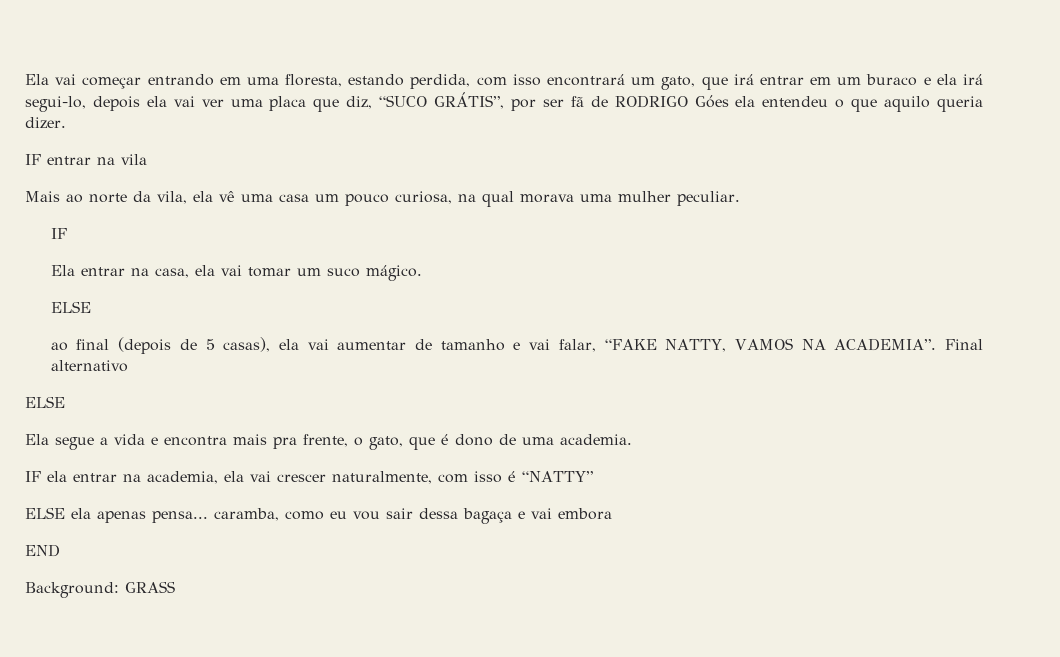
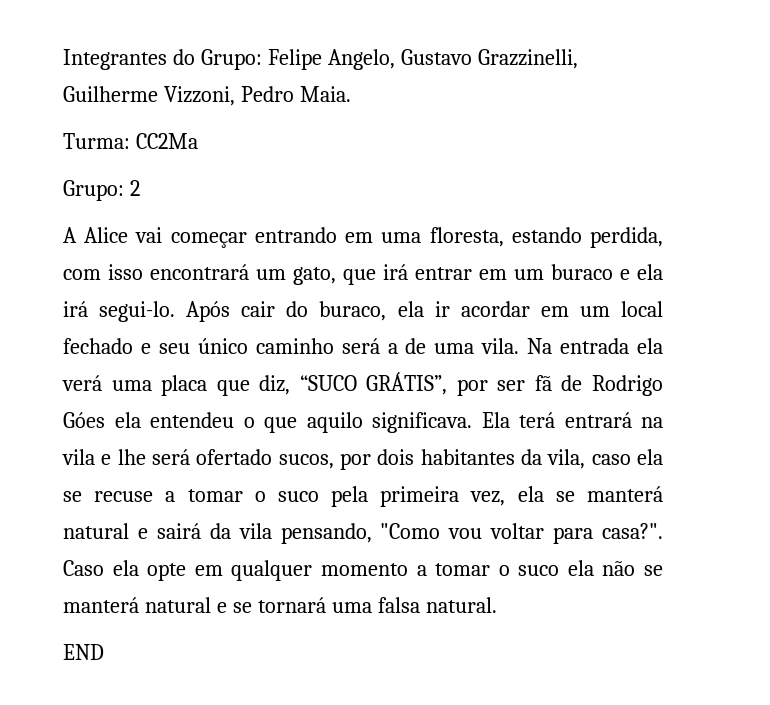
[25,74,49,85] Ela -> [63,49,578,70] [63,86,351,106] [63,133,198,149] [63,180,140,201] [63,227,129,243] Integrantes do Grupo: Felipe Angelo, Gustavo Grazzinelli, Guilherme Vizzoni, Pedro Maia. // Turma: CC2Ma // Grupo: 2 // A Alice
[25,96,224,112] segui-lo, depois ela vai ver -> [99,301,663,322] [63,338,664,354] [62,375,102,391] segui-lo. Após cair do buraco, ela ir acordar em um local fechado e seu único caminho será a de uma vila. Na entrada ela verá
[614,95,688,108] RODRIGO -> [592,375,663,396] Rodrigo
[936,96,983,112] [25,117,66,129] [25,154,147,165] [25,191,740,207] [50,228,67,239] [50,265,422,281] [50,301,91,313] [50,337,983,354] [50,360,128,372] [25,396,65,408] [25,434,632,450] [25,471,593,484] [25,507,612,524] queria dizer. // IF entrar na vila // Mais ao norte da vila, ela vê uma casa um pouco curiosa, na qual morava uma mulher peculiar. // IF // Ela entrar na casa, ela vai tomar um suco mágico. // ELSE // ao final (depois de 5 casas), ela vai aumentar de tamanho e vai falar, “FAKE NATTY, VAMOS NA ACADEMIA”. Final alternativo // ELSE // Ela segue a vida e encontra mais pra frente, o gato, que é dono de uma academia. // IF ela entrar na academia, ela vai crescer naturalmente, com isso é “NATTY” // ELSE ela apenas pensa... caramba, como eu vou sair dessa bagaça e vai embora -> [372,412,663,433] [62,449,663,470] [63,486,663,507] [63,523,663,544] [63,560,663,581] [63,597,497,613] significava. Ela terá entrará na vila e lhe será ofertado sucos, por dois habitantes da vila, caso ela se recuse a tomar o suco pela primeira vez, ela se manterá natural e sairá da vila pensando, "Como vou voltar para casa?". Caso ela opte em qualquer momento a tomar o suco ela não se manterá natural e se tornará uma falsa natural.
[25,581,175,598] // Background: GRASS -> (104, 652) none

